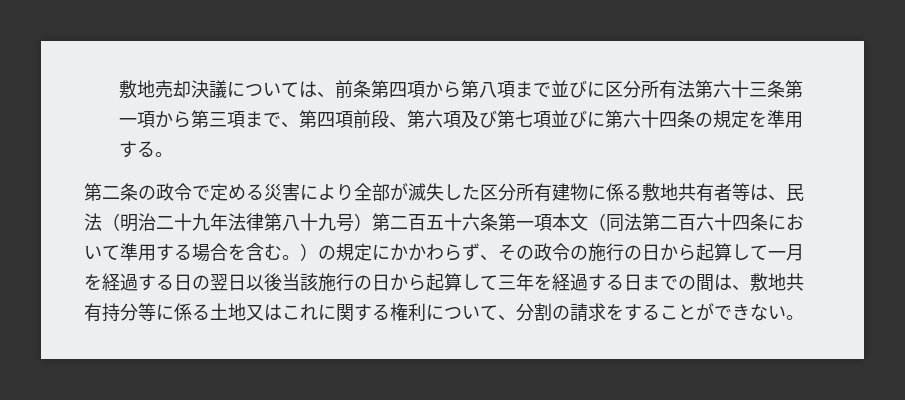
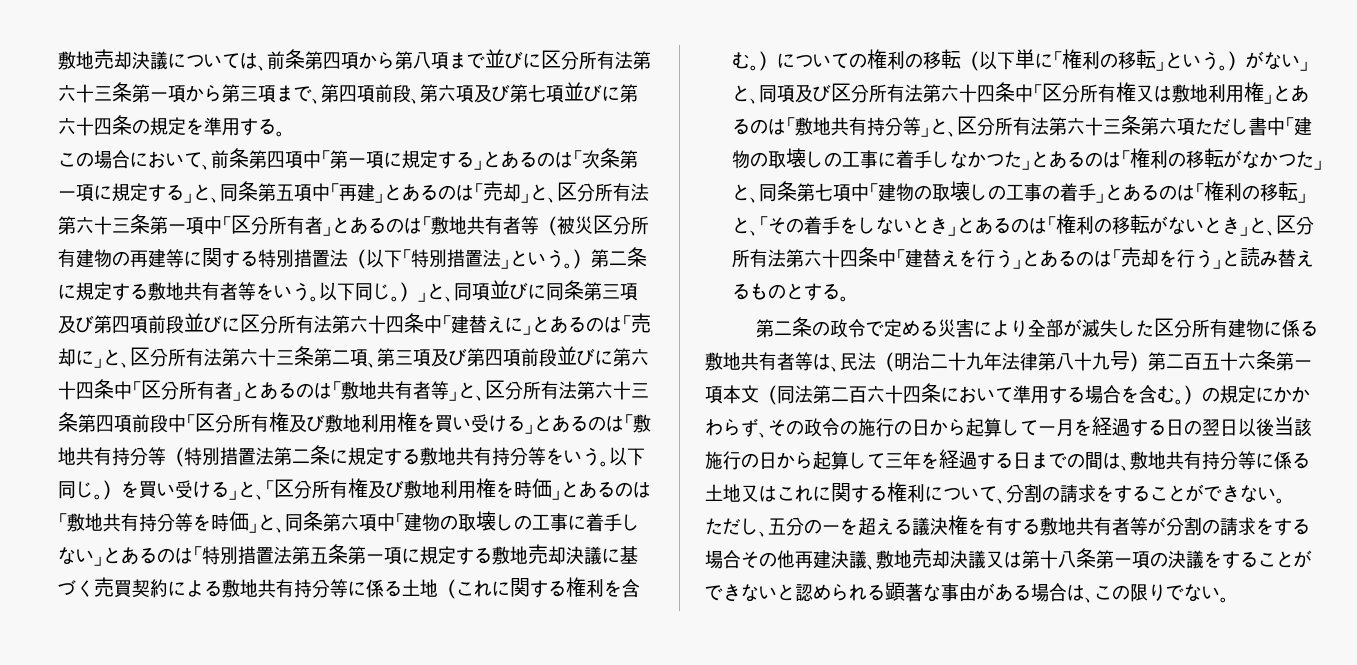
(174, 154) none -> [57,148,638,170] [57,181,649,203] [57,214,649,236] [57,247,647,269] [57,280,638,302] [57,313,651,335] [57,346,649,368] [57,379,649,401] [57,412,651,434] [57,445,645,467] [57,478,651,500] [57,511,640,533] [57,544,638,566] [57,577,640,599] [731,49,1309,71] [731,82,1309,104] [731,115,1312,137] [731,148,1323,170] [731,181,1307,203] [731,214,1314,236] [731,247,1314,269] [731,283,849,302] // この場合において、前条第四項中「第一項に規定する」とあるのは「次条第一項に規定する」と、同条第五項中「再建」とあるのは「売却」と、区分所有法第六十三条第一項中「区分所有者」とあるのは「敷地共有者等（被災区分所有建物の再建等に関する特別措置法（以下「特別措置法」という。）第二条に規定する敷地共有者等をいう。以下同じ。）」と、同項並びに同条第三項及び第四項前段並びに区分所有法第六十四条中「建替えに」とあるのは「売却に」と、区分所有法第六十三条第二項、第三項及び第四項前段並びに第六十四条中「区分所有者」とあるのは「敷地共有者等」と、区分所有法第六十三条第四項前段中「区分所有権及び敷地利用権を買い受ける」とあるのは「敷地共有持分等（特別措置法第二条に規定する敷地共有持分等をいう。以下同じ。）を買い受ける」と、「区分所有権及び敷地利用権を時価」とあるのは「敷地共有持分等を時価」と、同条第六項中「建物の取壊しの工事に着手しない」とあるのは「特別措置法第五条第一項に規定する敷地売却決議に基づく売買契約による敷地共有持分等に係る土地（これに関する権利を含む。）についての権利の移転（以下単に「権利の移転」という。）がない」と、同項及び区分所有法第六十四条中「区分所有権又は敷地利用権」とあるのは「敷地共有持分等」と、区分所有法第六十三条第六項ただし書中「建物の取壊しの工事に着手しなかつた」とあるのは「権利の移転がなかつた」と、同条第七項中「建物の取壊しの工事の着手」とあるのは「権利の移転」と、「その着手をしないとき」とあるのは「権利の移転がないとき」と、区分所有法第六十四条中「建替えを行う」とあるのは「売却を行う」と読み替えるものとする。
(804, 317) none -> [705,515,1310,537] [705,548,1312,570] [705,582,1229,603] // ただし、五分の一を超える議決権を有する敷地共有者等が分割の請求をする場合その他再建決議、敷地売却決議又は第十八条第一項の決議をすることができないと認められる顕著な事由がある場合は、この限りでない。

